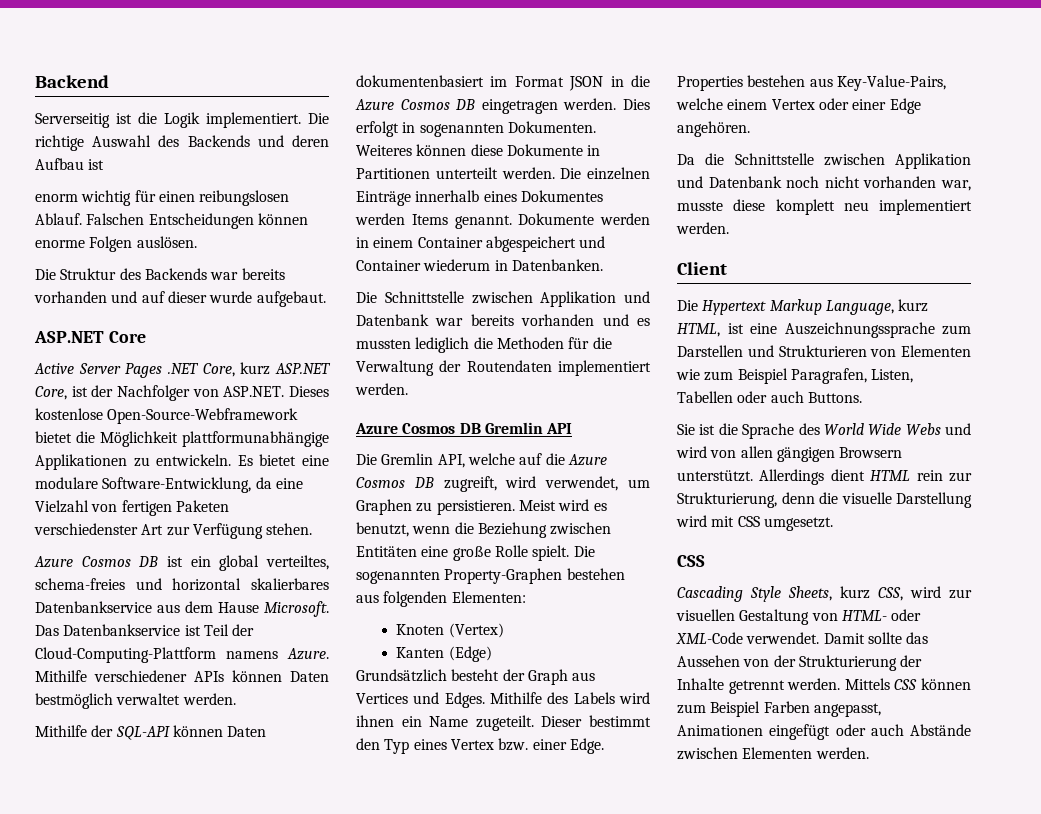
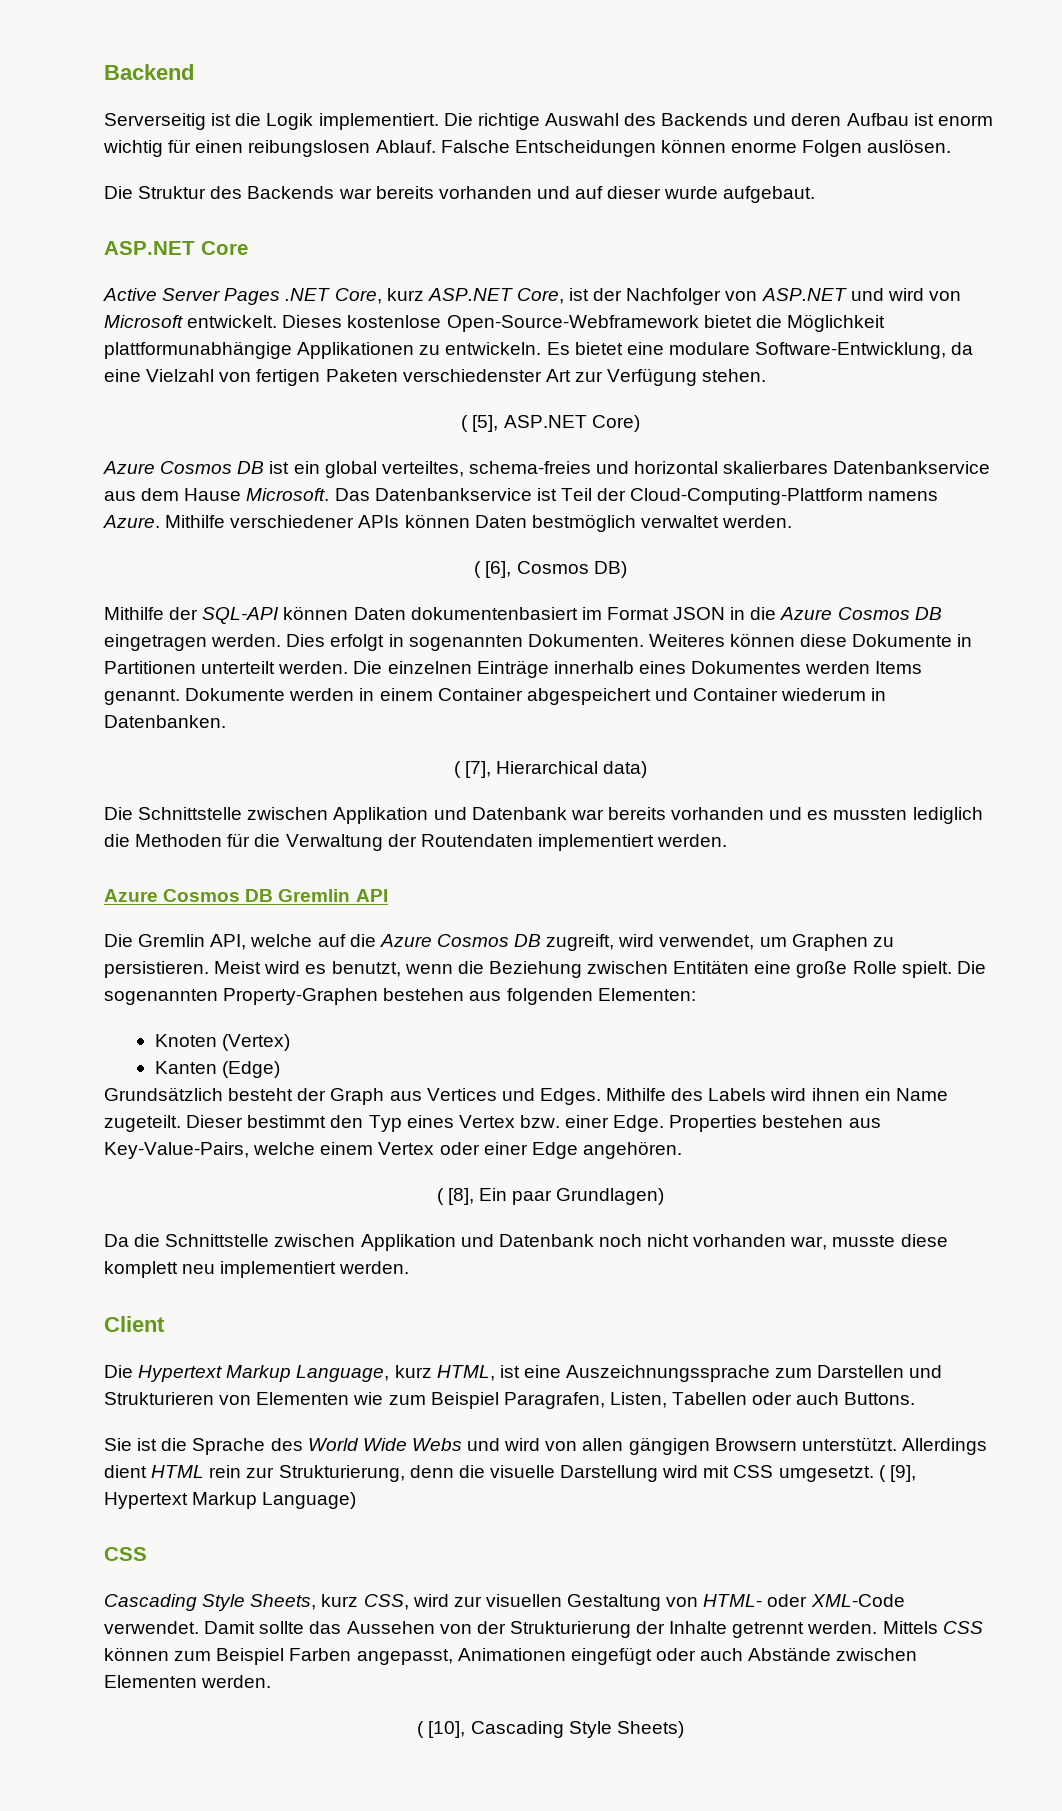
(105, 164) // -> (934, 119) none
[86,213,145,225] Falschen -> [440,140,510,153] Falsche
[223,386,285,397] ASP.NET. -> [761,288,961,301] [104,315,278,328] ASP.NET und wird von Microsoft entwickelt.
(313, 529) none -> [461,415,640,432] // ( [5], ASP.NET Core)
(236, 699) none -> [474,561,627,578] // ( [6], Cosmos DB)
(603, 265) none -> [453,761,648,778] // ( [7], Hierarchical data)
(750, 129) none -> [436,1188,665,1205] // ( [8], Ein paar Grundlagen)
(833, 524) none -> [878,1465,916,1482] [104,1492,357,1509] ( [9], Hypertext Markup Language)
(869, 753) none -> [417,1721,684,1738] // ( [10], Cascading Style Sheets)

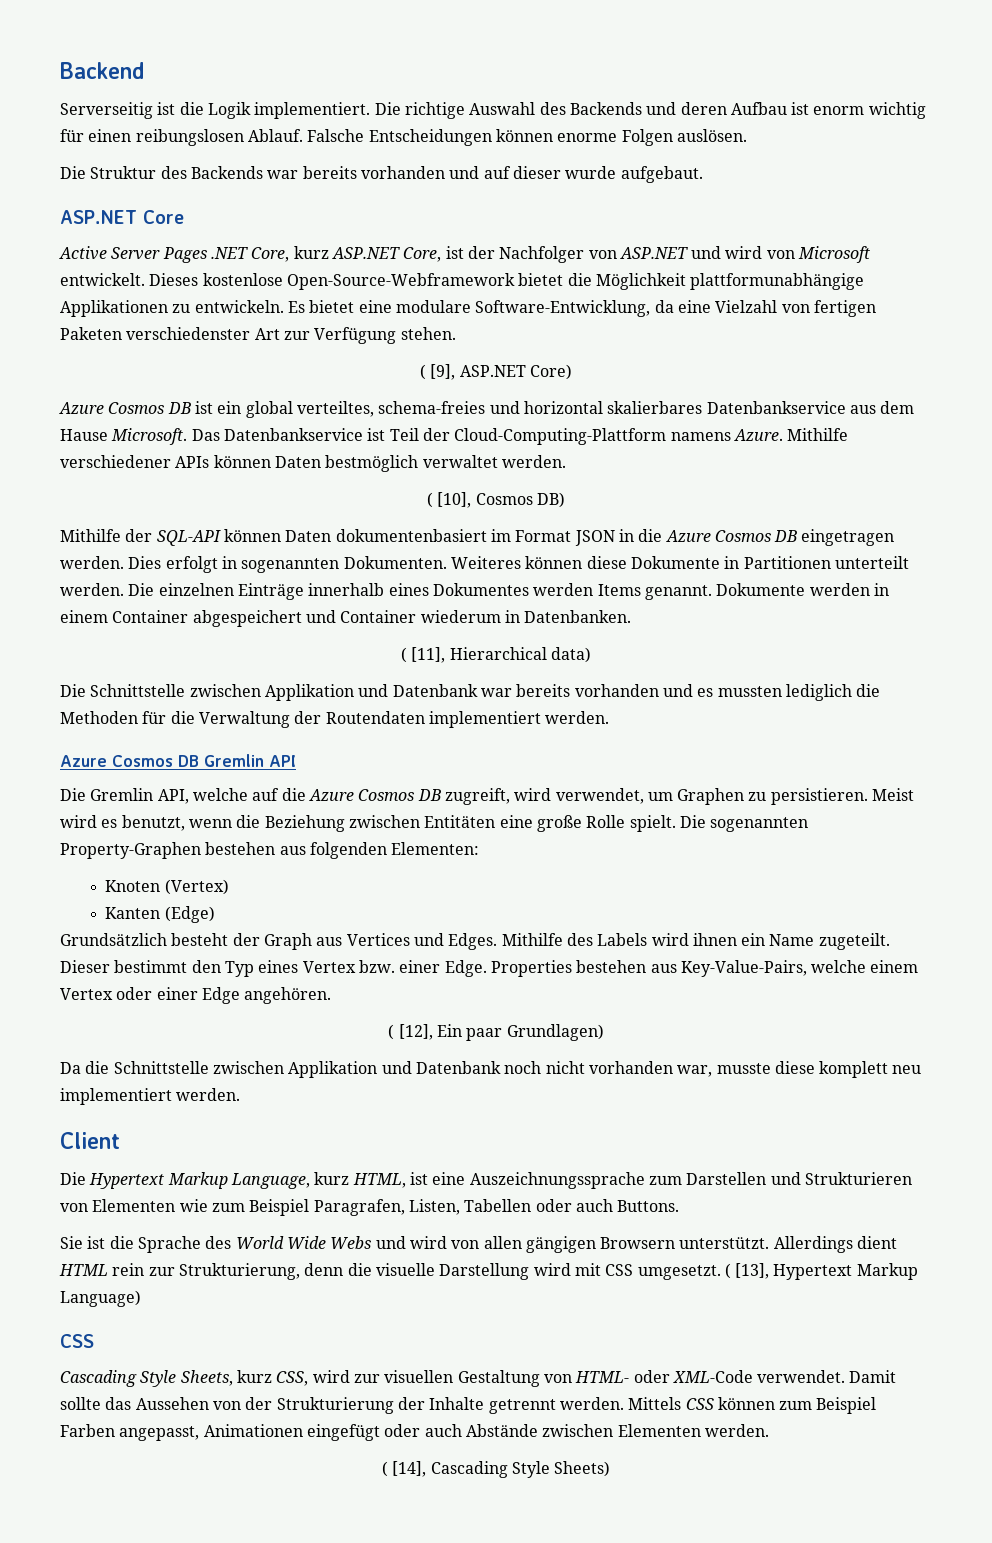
[472,415,499,432] [5], -> [430,364,456,380] [9],
[485,561,512,578] [6], -> [437,492,472,508] [10],
[464,761,491,778] [7], -> [411,647,446,663] [11],
[447,1188,474,1205] [8], -> [398,1024,433,1040] [12],
[889,1465,916,1482] [9], -> [735,1263,770,1279] [13],
[428,1721,466,1738] [10], -> [392,1461,427,1477] [14],

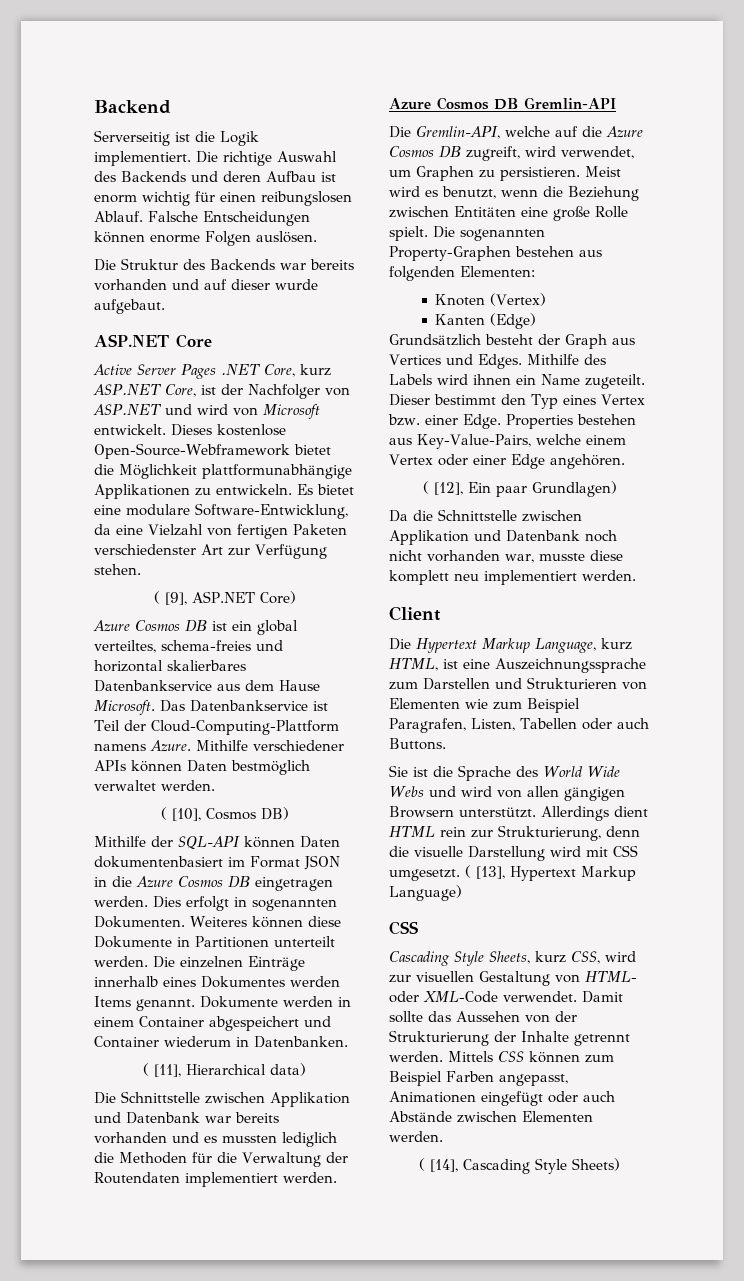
[204,754,296,767] [60,788,189,804] Gremlin API // Die Gremlin API, -> [524,97,616,109] [389,126,500,139] Gremlin-API // Die Gremlin-API,

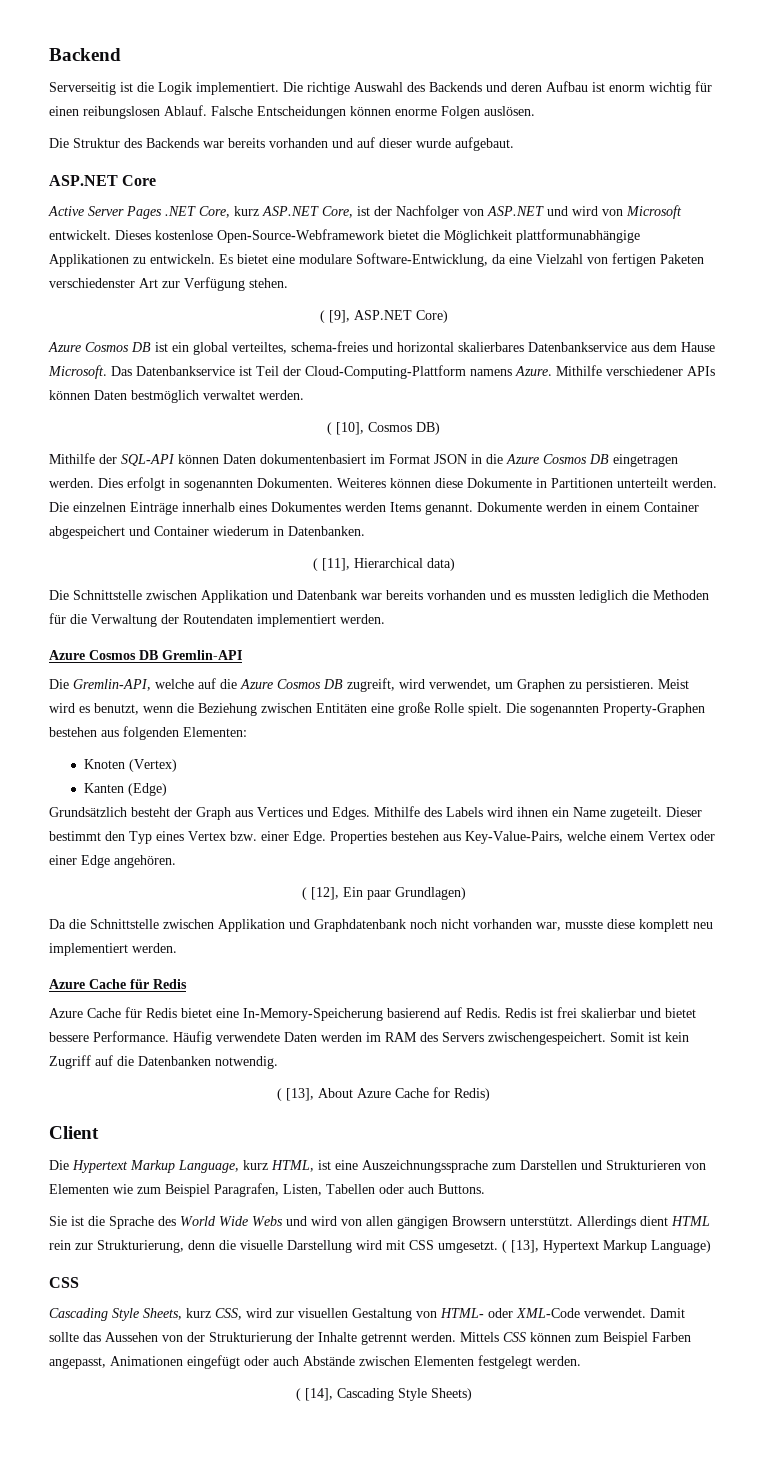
[506,530,580,542] Datenbank -> [314,919,406,932] Graphdatenbank
(636, 575) none -> [49,979,187,989] [49,1007,696,1021] [49,1031,689,1045] [49,1055,278,1069] [277,1087,490,1101] // Azure Cache für Redis // Azure Cache für Redis bietet eine In-Memory-Speicherung basierend auf Redis. Redis ist frei skalierbar und bietet bessere Performance. Häufig verwendete Daten werden im RAM des Servers zwischengespeichert. Somit ist kein Zugriff auf die Datenbanken notwendig. // ( [13], About Azure Cache for Redis)
(593, 1116) none -> [478,1355,532,1369] festgelegt

